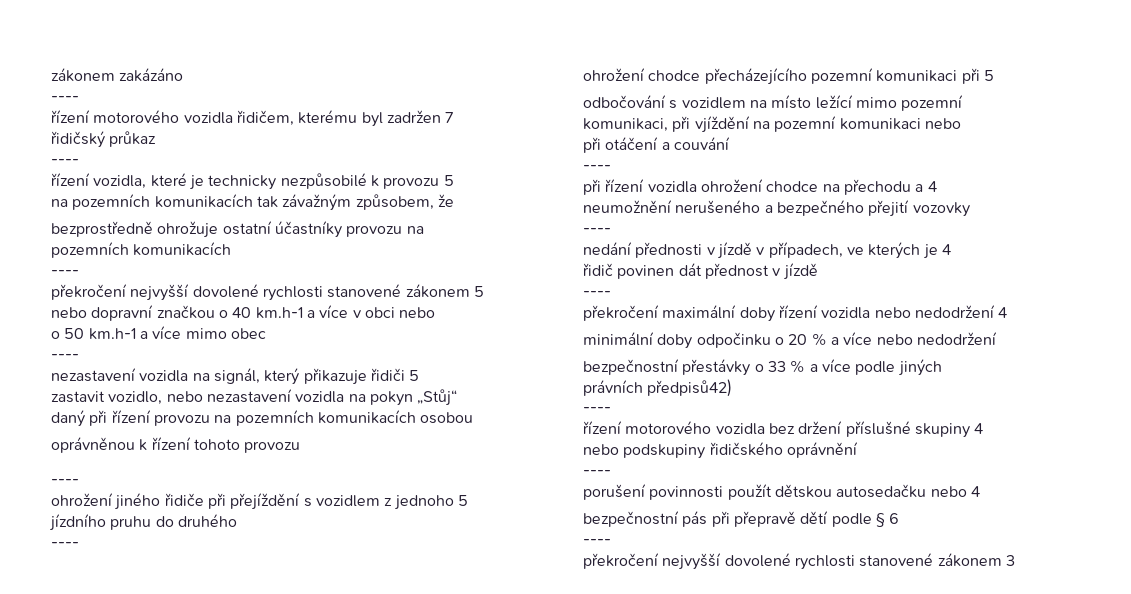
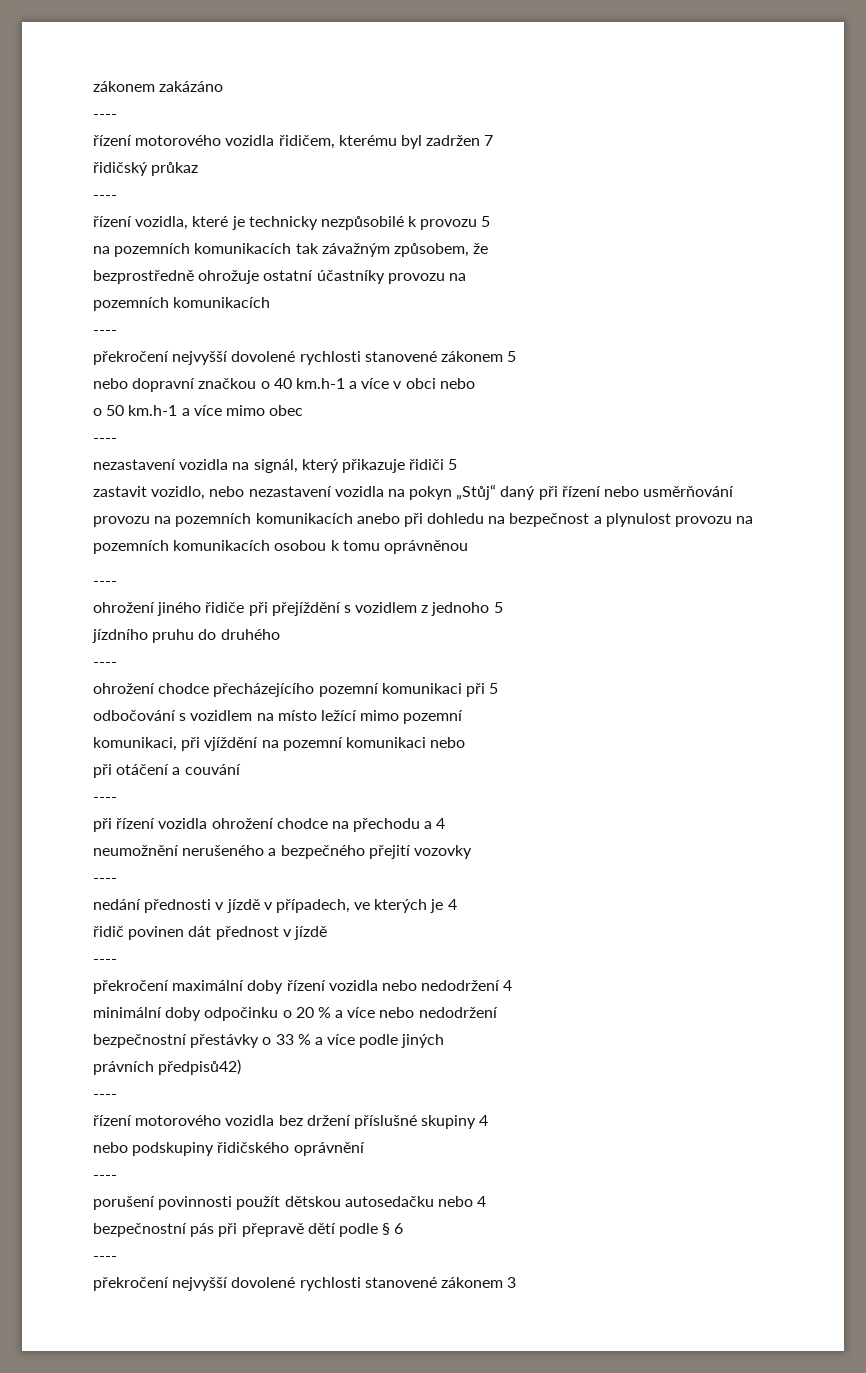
(458, 397) // -> (497, 492) none
(151, 416) none -> [604,486,735,497] [93,513,671,527] nebo usměrňování provozu na pozemních komunikacích anebo při dohledu na bezpečnost a plynulost
(474, 418) // -> [330,540,380,551] k tomu
[139,437,301,453] k řízení tohoto provozu -> (468, 547) none

